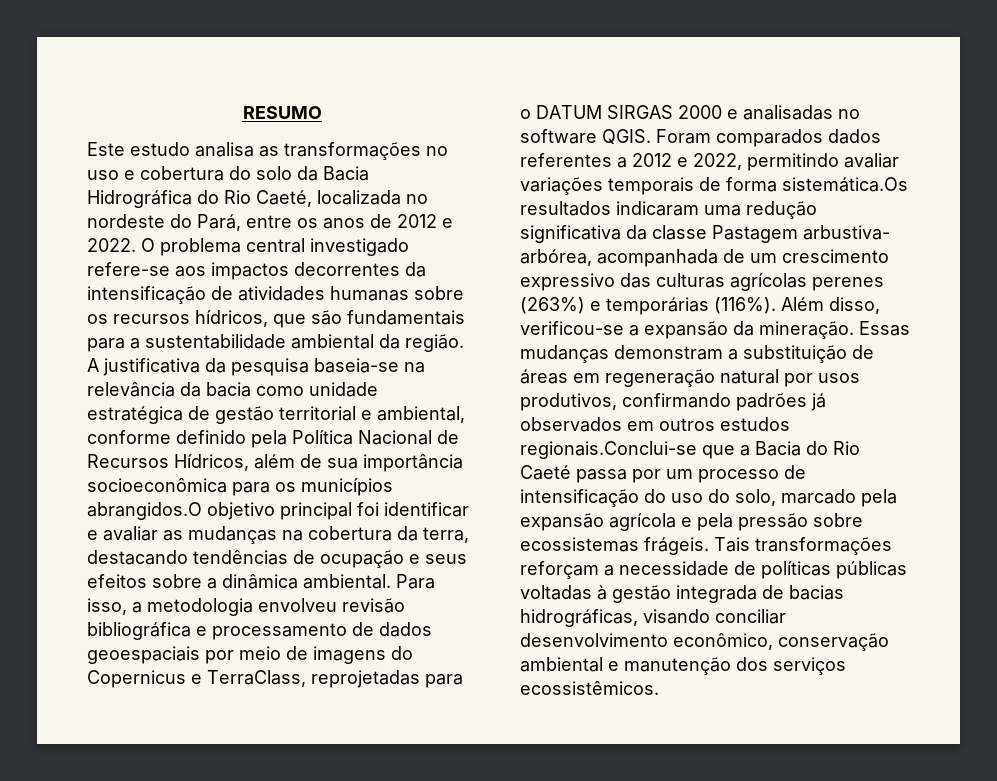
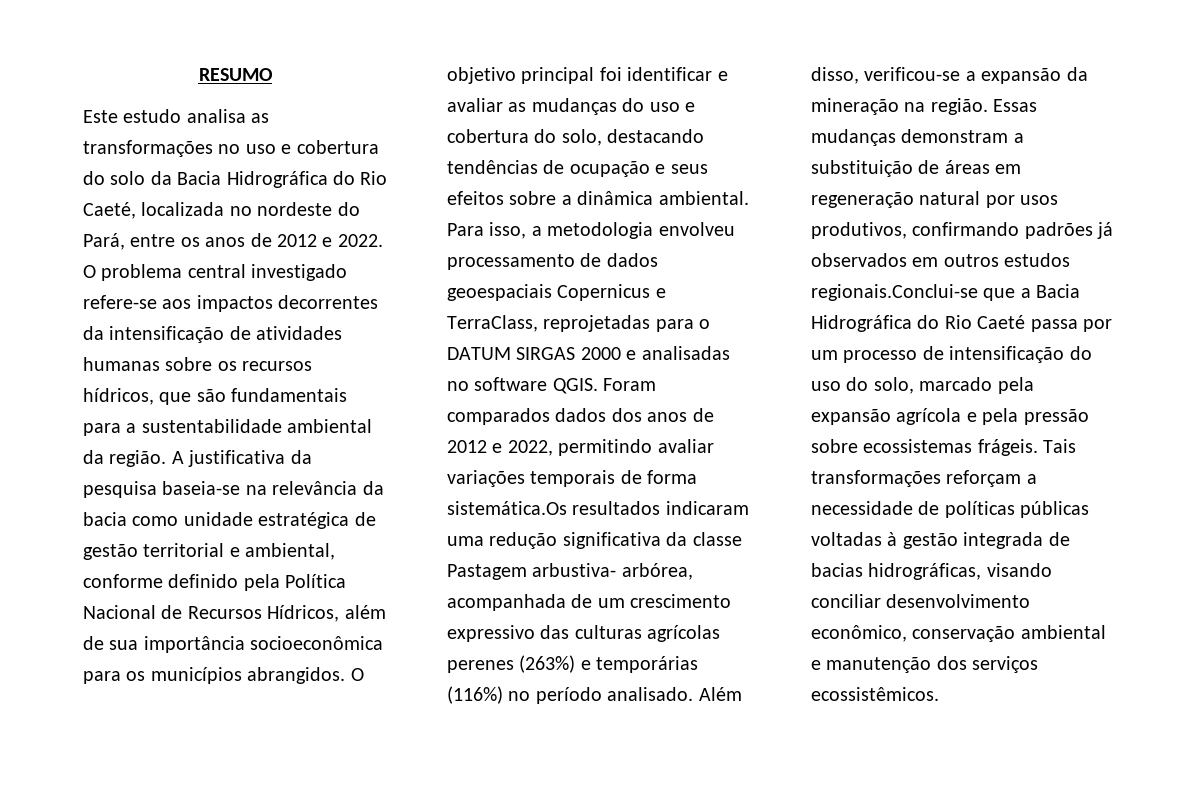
[87,502,202,520] abrangidos.O -> [247,667,364,684] abrangidos. O
[282,526,469,543] na cobertura da terra, -> [622,98,695,112] [447,129,602,146] do uso e cobertura do solo,
[342,598,405,613] [87,622,207,640] revisão bibliográfica e -> (735, 229) none
[205,646,413,664] por meio de imagens do -> (552, 292) none
[520,153,627,168] referentes a -> [611,408,714,422] dos anos de
[714,297,776,314] (116%). -> [447,686,694,704] (116%) no período analisado.
[759,321,854,339] mineração. -> [811,98,988,115] mineração na região.
(801, 448) none -> [811,315,912,332] Hidrográfica

